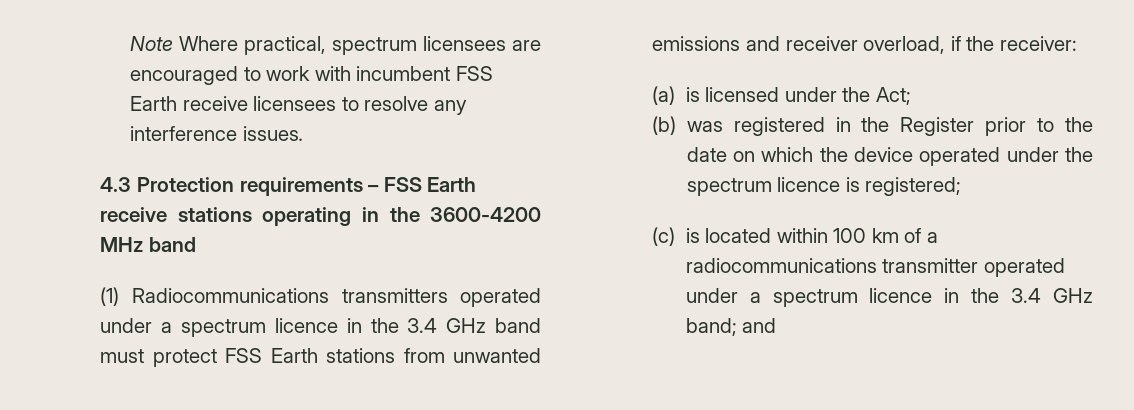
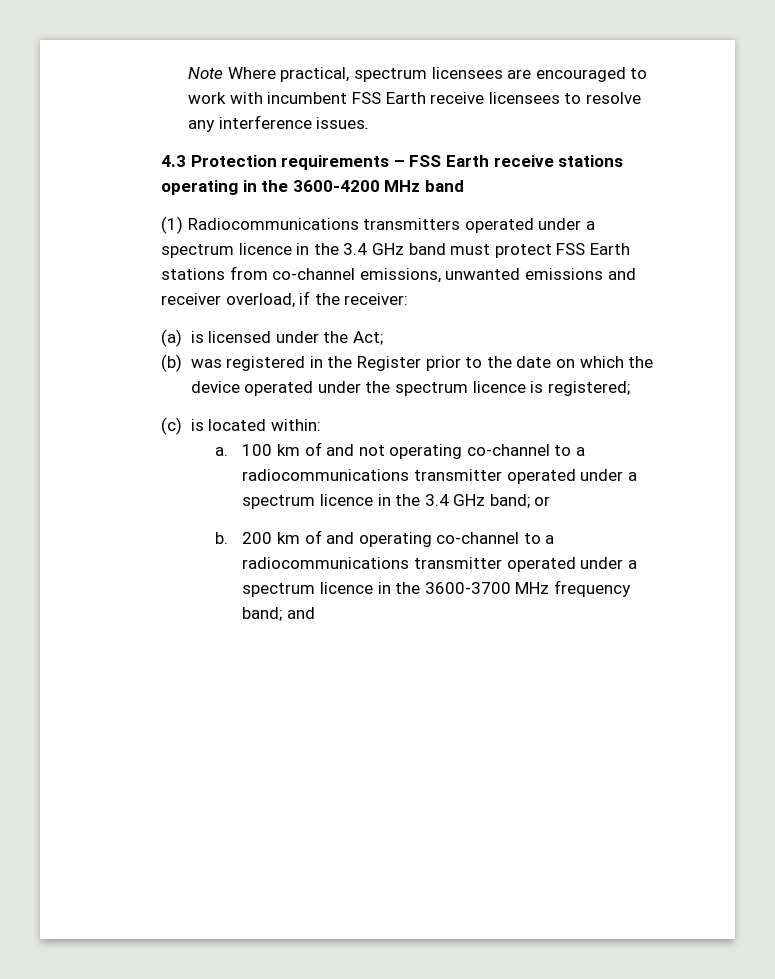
(445, 355) none -> [272,268,441,283] co-channel emissions,
[776,228,828,243] within -> [270,419,321,431] [215,447,229,456] within: // a.
(922, 235) none -> [326,444,572,459] and not operating co-channel to
(737, 327) none -> [534,496,551,506] [215,530,555,547] [242,557,637,572] [242,580,631,597] [242,607,283,621] or // b. 200 km of and operating co-channel to a radiocommunications transmitter operated under a spectrum licence in the 3600-3700 MHz frequency band;

